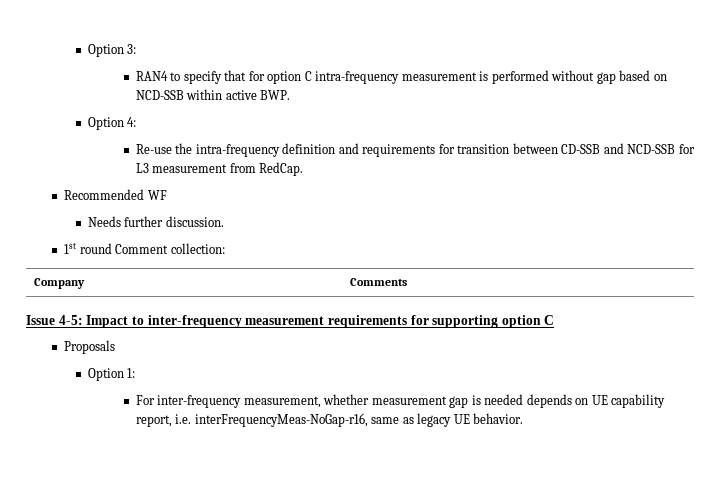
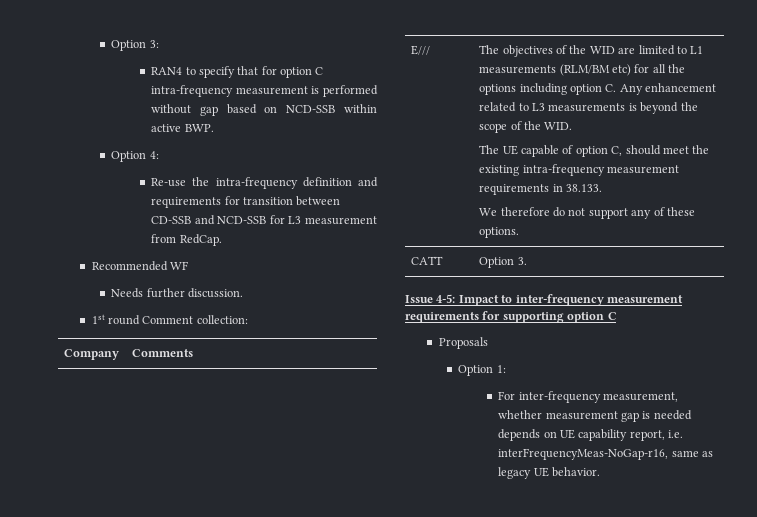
(408, 282) none -> [411,45,431,55] [479,45,704,57] [479,64,686,76] [479,83,717,95] [479,102,698,114] [479,121,573,133] [479,145,710,157] [479,164,679,176] [479,184,602,195] [479,207,695,219] [479,227,520,238] [411,256,444,265] [479,257,527,268] // E/// | The objectives of the WID are limited to L1 measurements (RLM/BM etc) for all the options including option C. Any enhancement related to L3 measurements is beyond the scope of the WID. // The UE capable of option C, should meet the existing intra-frequency measurement requirements in 38.133. // We therefore do not support any of these options. // CATT | Option 3.

